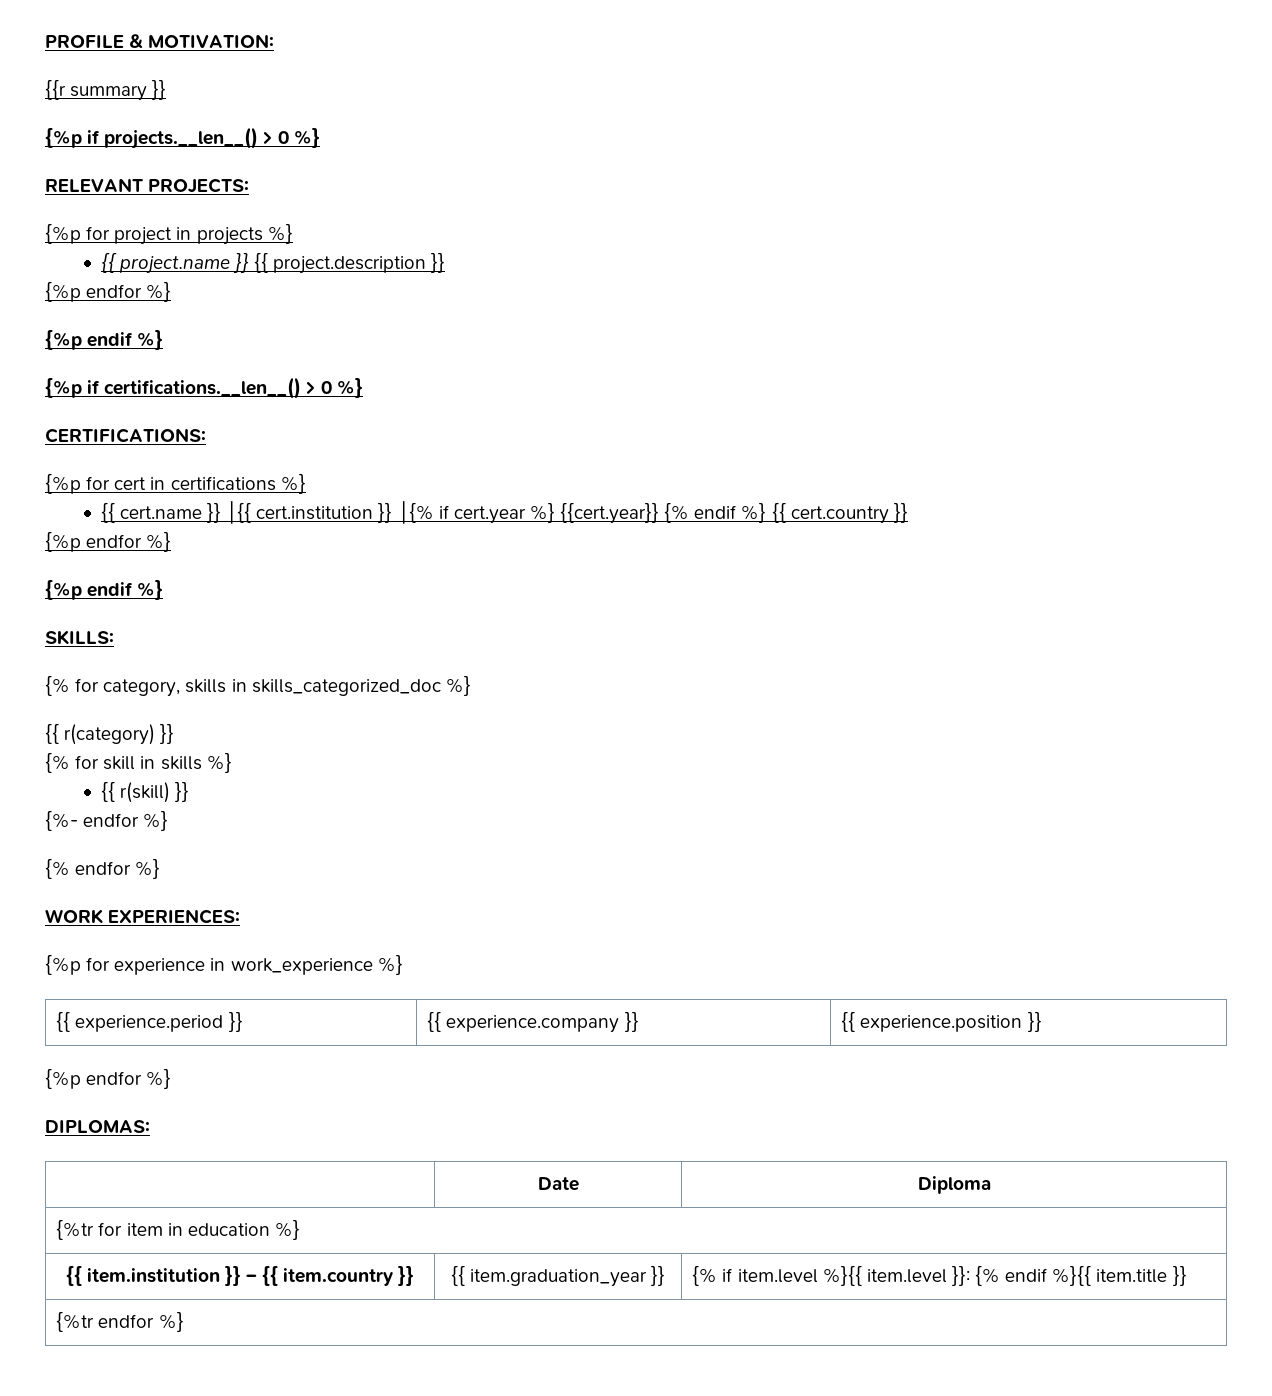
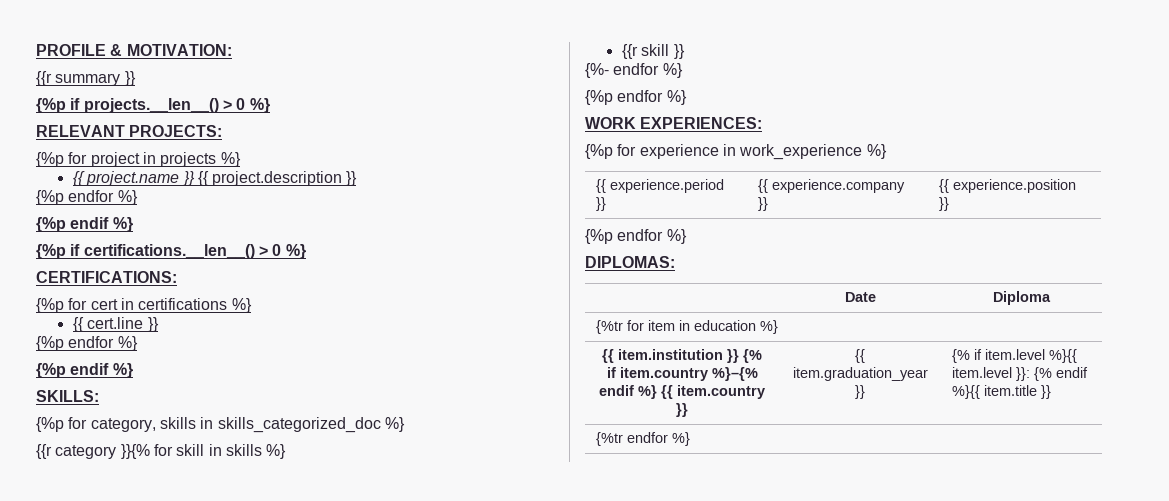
[119,501,889,524] cert.name }} │{{ cert.institution }} │{% if cert.year %} {{cert.year}} {% endif %} {{ cert.country -> [87,317,144,329] cert.line
[45,676,70,696] {% -> [36,417,64,432] {%p
[45,724,175,745] [45,753,70,773] {{ r(category) }} // {% -> [36,444,150,459] {{r category }}{%
[100,782,170,803] {{ r(skill) -> [621,44,670,59] {{r skill
[45,859,70,879] {% -> [585,90,613,105] {%p
[246,1274,257,1282] – -> [743,349,762,363] [606,367,758,381] [599,385,657,399] {% if item.country %}–{% endif %}

